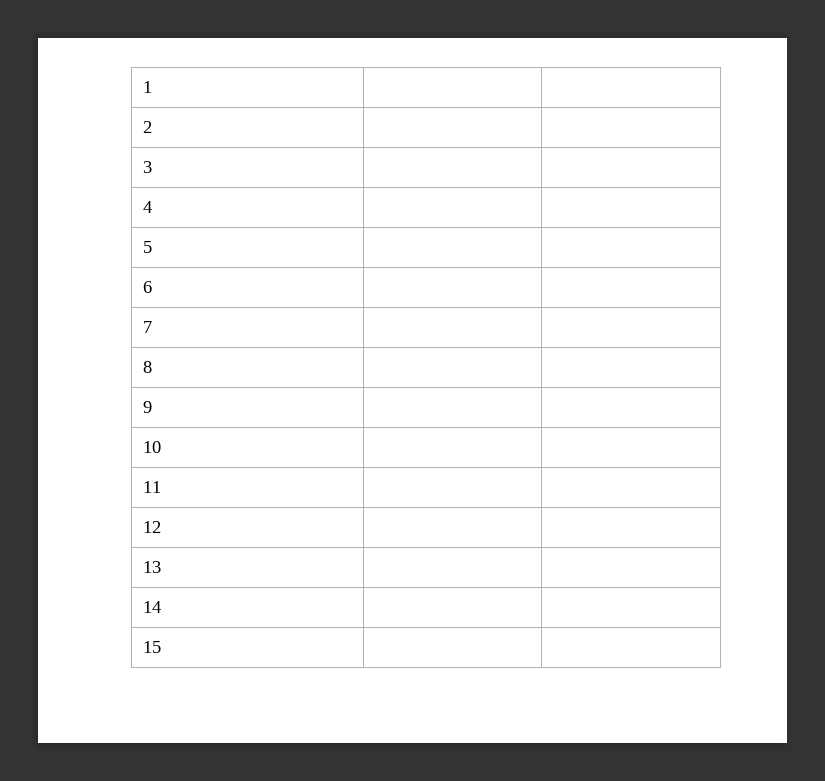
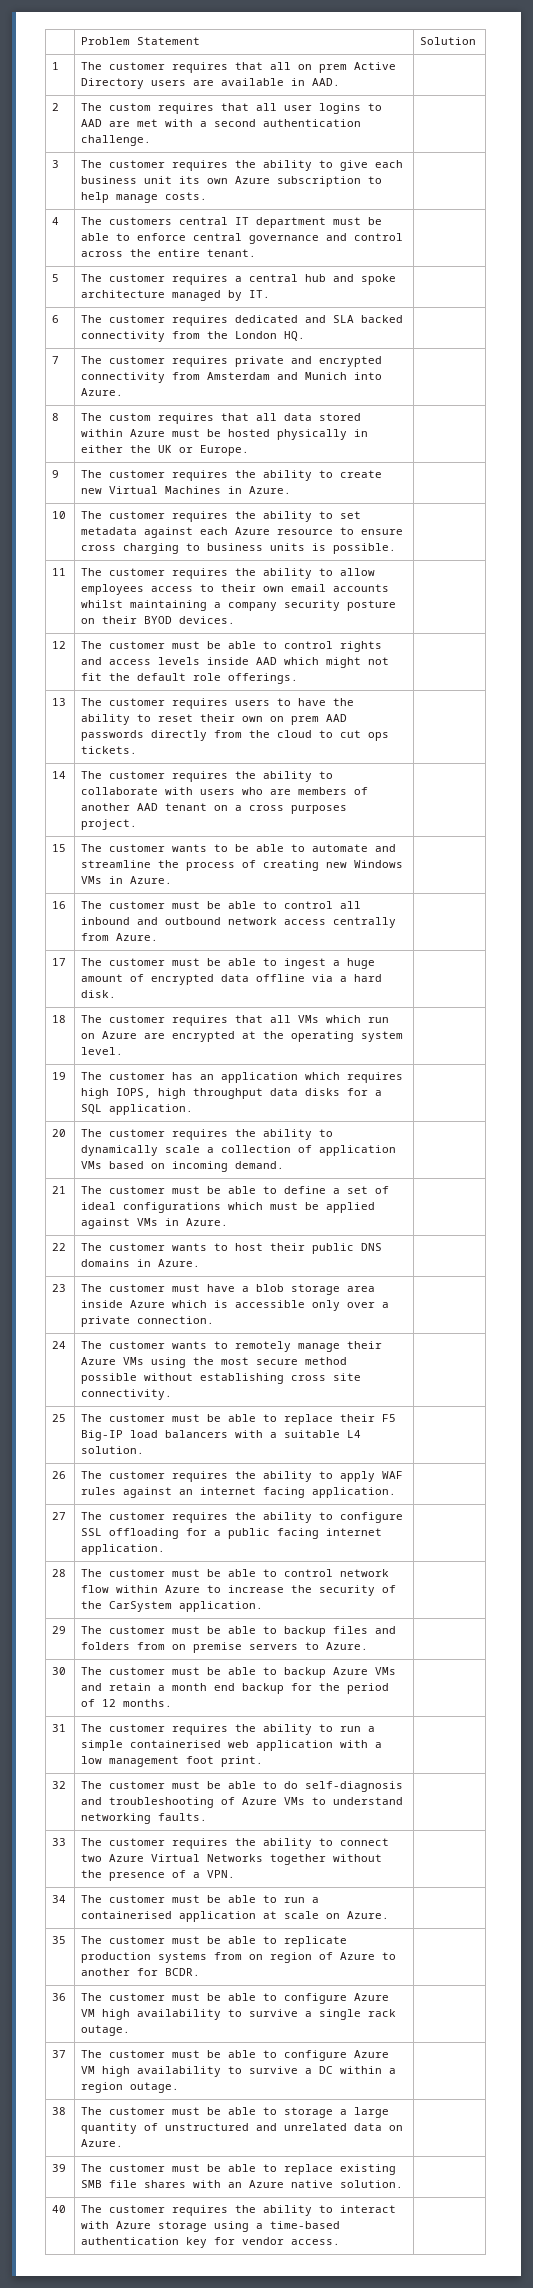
[142,81,152,93] [142,121,152,133] [142,161,152,173] [142,201,152,213] [142,241,152,253] [142,281,152,293] [142,321,152,333] [142,361,152,373] [142,401,152,413] [142,441,161,453] [142,481,161,493] [142,521,161,533] [142,561,161,573] [142,601,161,613] [142,641,161,653] 1 | | // 2 | | // 3 | | // 4 | | // 5 | | // 6 | | // 7 | | // 8 | | // 9 | | // 10 | | // 11 | | // 12 | | // 13 | | // 14 | | // 15 | -> [81,37,201,45] [420,37,477,45] [52,62,60,70] [81,62,397,73] [81,78,341,89] [52,103,60,111] [81,103,383,114] [81,119,362,127] [81,135,152,146] [52,160,60,168] [81,160,404,171] [81,176,383,187] [81,192,208,203] [52,217,60,225] [81,217,383,228] [81,233,404,244] [81,249,257,257] [52,274,60,282] [81,274,397,285] [81,290,271,301] [52,315,60,323] [81,315,404,326] [81,331,306,342] [52,356,60,364] [81,356,383,367] [81,372,383,383] [81,388,124,396] [52,413,60,421] [81,413,362,424] [81,429,369,440] [81,445,250,456] [52,470,60,478] [81,470,383,481] [81,486,292,494] [52,511,67,519] [81,511,362,522] [81,527,404,538] [81,543,397,554] [52,568,67,576] [81,568,376,579] [81,584,390,595] [81,600,397,611] [81,616,236,624] [52,641,67,649] [81,641,383,652] [81,657,390,668] [81,673,299,684] [52,698,67,706] [81,698,355,709] [81,714,348,725] [81,730,390,741] [81,746,138,754] [52,771,67,779] [81,771,334,782] [81,787,369,795] [81,803,348,814] [81,819,138,830] [52,844,67,852] [81,844,397,852] [81,860,404,871] [81,876,173,884] [52,901,67,909] [81,901,362,909] [81,917,397,928] [81,933,159,941] [52,958,67,966] [81,958,376,969] [81,974,383,985] [81,990,117,998] [52,1015,67,1023] [81,1015,390,1026] [81,1031,404,1042] [81,1047,124,1055] [52,1072,67,1080] [81,1072,404,1083] [81,1088,383,1099] [81,1104,194,1115] [52,1129,67,1137] [81,1129,334,1140] [81,1145,397,1156] [81,1161,285,1172] [52,1186,67,1194] [81,1186,390,1194] [81,1202,376,1213] [81,1218,229,1229] [52,1243,67,1251] [81,1243,383,1254] [81,1259,201,1267] [52,1284,67,1292] [81,1284,376,1295] [81,1300,390,1311] [81,1316,215,1327] [52,1341,67,1349] [81,1341,383,1352] [81,1357,348,1368] [81,1373,362,1384] [81,1389,173,1400] [52,1414,67,1422] [81,1414,397,1425] [81,1430,362,1441] [81,1446,145,1454] [52,1471,67,1479] [81,1471,404,1482] [81,1487,397,1498] [52,1512,67,1520] [81,1512,404,1523] [81,1528,383,1539] [81,1544,166,1555] [52,1569,67,1577] [81,1569,390,1577] [81,1585,397,1596] [81,1601,264,1612] [52,1626,67,1634] [81,1626,397,1637] [81,1642,369,1653] [52,1667,67,1675] [81,1667,397,1678] [81,1683,390,1694] [81,1699,173,1707] [52,1724,67,1732] [81,1724,376,1735] [81,1740,383,1751] [81,1756,264,1767] [52,1781,67,1789] [81,1781,404,1792] [81,1797,404,1808] [81,1813,208,1824] [52,1838,67,1846] [81,1838,390,1849] [81,1854,383,1865] [81,1870,236,1881] [52,1895,67,1903] [81,1895,320,1903] [81,1911,390,1922] [52,1936,67,1944] [81,1936,348,1947] [81,1952,397,1963] [81,1968,201,1976] [52,1993,67,2001] [81,1993,390,2004] [81,2009,397,2020] [81,2025,131,2036] [52,2050,67,2058] [81,2050,390,2061] [81,2066,397,2077] [81,2082,180,2093] [52,2107,67,2115] [81,2107,390,2118] [81,2123,404,2134] [81,2139,124,2147] [52,2164,67,2172] [81,2164,397,2175] [81,2180,404,2188] [52,2205,67,2213] [81,2205,397,2216] [81,2221,341,2232] [81,2237,341,2248] | Problem Statement | Solution // 1 | The customer requires that all on prem Active Directory users are available in AAD. | // 2 | The custom requires that all user logins to AAD are met with a second authentication challenge. | // 3 | The customer requires the ability to give each business unit its own Azure subscription to help manage costs. | // 4 | The customers central IT department must be able to enforce central governance and control across the entire tenant. | // 5 | The customer requires a central hub and spoke architecture managed by IT. | // 6 | The customer requires dedicated and SLA backed connectivity from the London HQ. | // 7 | The customer requires private and encrypted connectivity from Amsterdam and Munich into Azure. | // 8 | The custom requires that all data stored within Azure must be hosted physically in either the UK or Europe. | // 9 | The customer requires the ability to create new Virtual Machines in Azure. | // 10 | The customer requires the ability to set metadata against each Azure resource to ensure cross charging to business units is possible. | // 11 | The customer requires the ability to allow employees access to their own email accounts whilst maintaining a company security posture on their BYOD devices. | // 12 | The customer must be able to control rights and access levels inside AAD which might not fit the default role offerings. | // 13 | The customer requires users to have the ability to reset their own on prem AAD passwords directly from the cloud to cut ops tickets. | // 14 | The customer requires the ability to collaborate with users who are members of another AAD tenant on a cross purposes project. | // 15 | The customer wants to be able to automate and streamline the process of creating new Windows VMs in Azure. | // 16 | The customer must be able to control all inbound and outbound network access centrally from Azure. | // 17 | The customer must be able to ingest a huge amount of encrypted data offline via a hard disk. | // 18 | The customer requires that all VMs which run on Azure are encrypted at the operating system level. | // 19 | The customer has an application which requires high IOPS, high throughput data disks for a SQL application. | // 20 | The customer requires the ability to dynamically scale a collection of application VMs based on incoming demand. | // 21 | The customer must be able to define a set of ideal configurations which must be applied against VMs in Azure. | // 22 | The customer wants to host their public DNS domains in Azure. | // 23 | The customer must have a blob storage area inside Azure which is accessible only over a private connection. | // 24 | The customer wants to remotely manage their Azure VMs using the most secure method possible without establishing cross site connectivity. | // 25 | The customer must be able to replace their F5 Big-IP load balancers with a suitable L4 solution. | // 26 | The customer requires the ability to apply WAF rules against an internet facing application. | // 27 | The customer requires the ability to configure SSL offloading for a public facing internet application. | // 28 | The customer must be able to control network flow within Azure to increase the security of the CarSystem application. | // 29 | The customer must be able to backup files and folders from on premise servers to Azure. | // 30 | The customer must be able to backup Azure VMs and retain a month end backup for the period of 12 months. | // 31 | The customer requires the ability to run a simple containerised web application with a low management foot print. | // 32 | The customer must be able to do self-diagnosis and troubleshooting of Azure VMs to understand networking faults. | // 33 | The customer requires the ability to connect two Azure Virtual Networks together without the presence of a VPN. | // 34 | The customer must be able to run a containerised application at scale on Azure. | // 35 | The customer must be able to replicate production systems from on region of Azure to another for BCDR. | // 36 | The customer must be able to configure Azure VM high availability to survive a single rack outage. | // 37 | The customer must be able to configure Azure VM high availability to survive a DC within a region outage. | // 38 | The customer must be able to storage a large quantity of unstructured and unrelated data on Azure. | // 39 | The customer must be able to replace existing SMB file shares with an Azure native solution. | // 40 | The customer requires the ability to interact with Azure storage using a time-based authentication key for vendor access.

